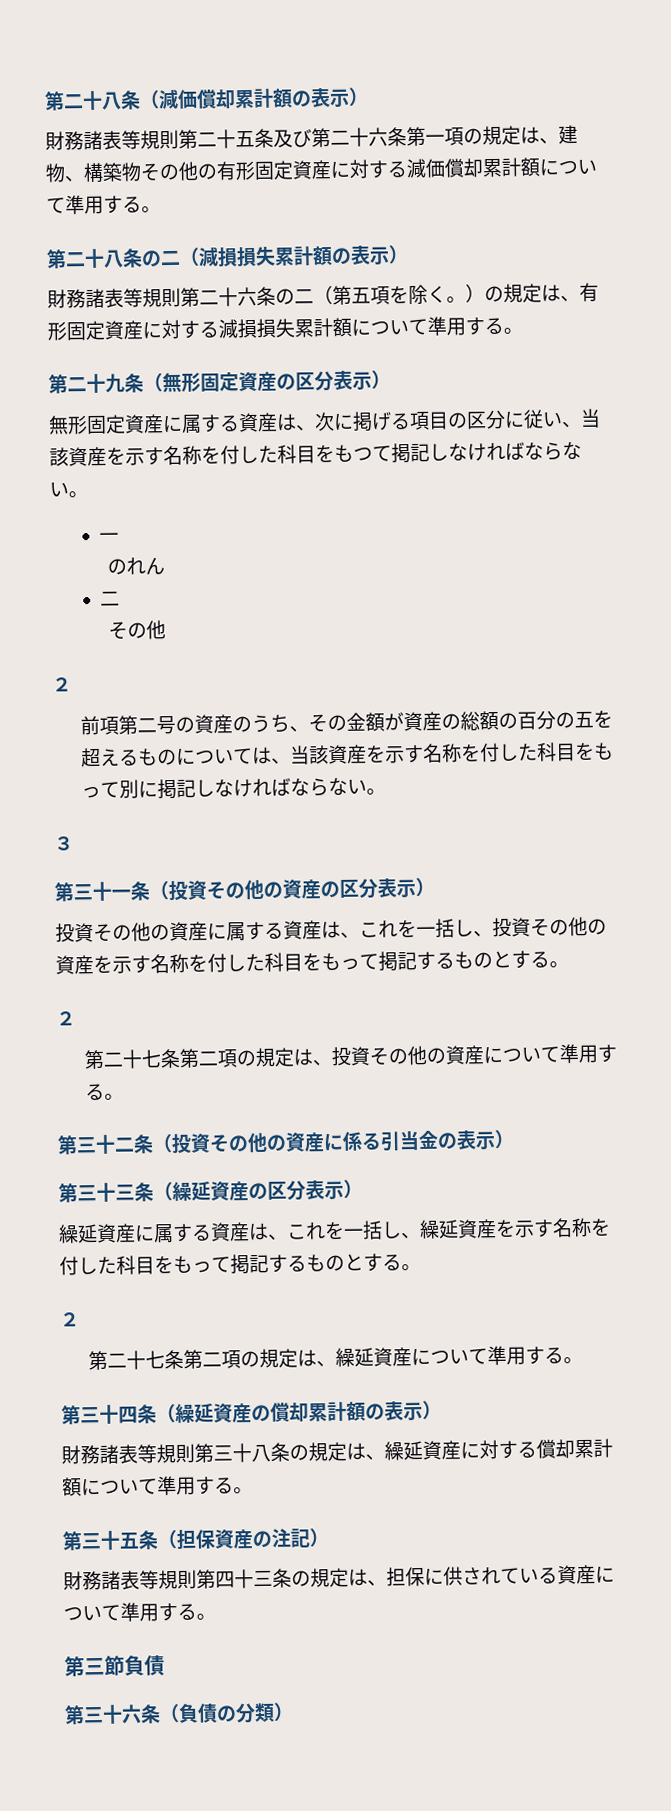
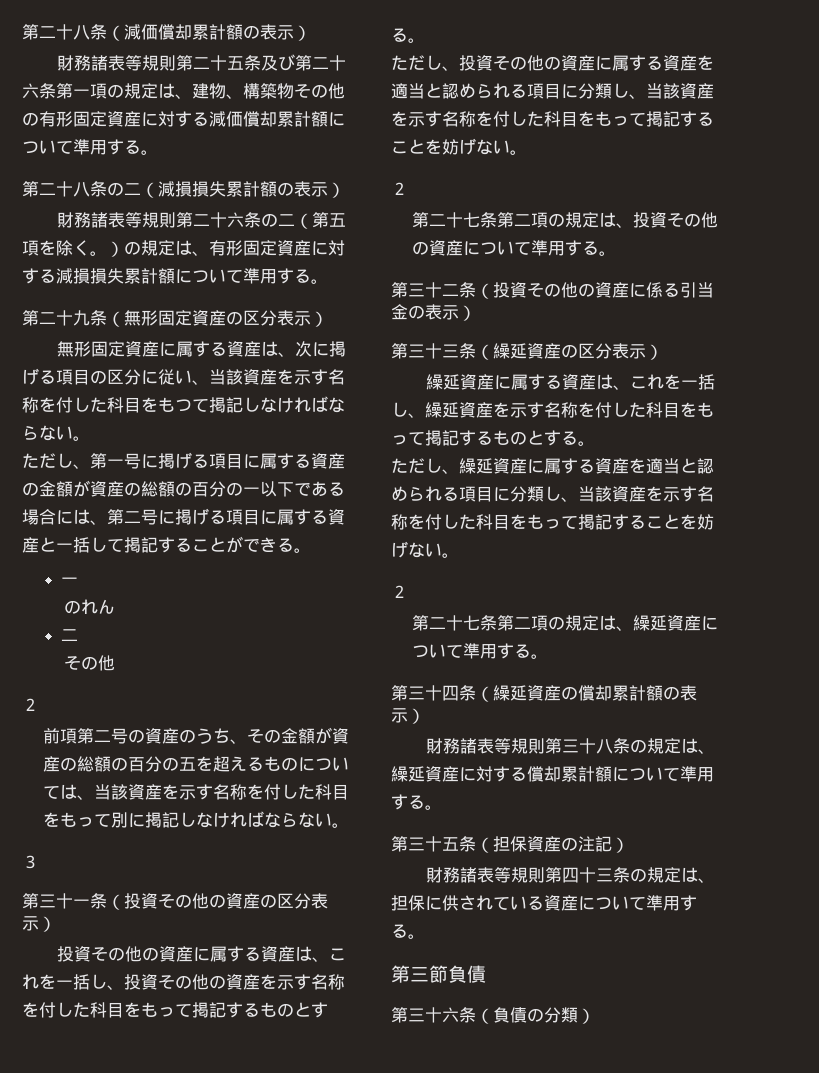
(88, 494) none -> [22,452,345,469] [22,480,345,497] [22,508,345,525] [22,536,311,553] // ただし、第一号に掲げる項目に属する資産の金額が資産の総額の百分の一以下である場合には、第二号に掲げる項目に属する資産と一括して掲記することができる。
(569, 964) none -> [391,55,714,71] [391,83,714,99] [391,111,714,127] [391,138,527,155] // ただし、投資その他の資産に属する資産を適当と認められる項目に分類し、当該資産を示す名称を付した科目をもって掲記することを妨げない。
(421, 1267) none -> [391,458,714,474] [391,486,714,502] [391,514,714,530] [391,541,459,558] // ただし、繰延資産に属する資産を適当と認められる項目に分類し、当該資産を示す名称を付した科目をもって掲記することを妨げない。

